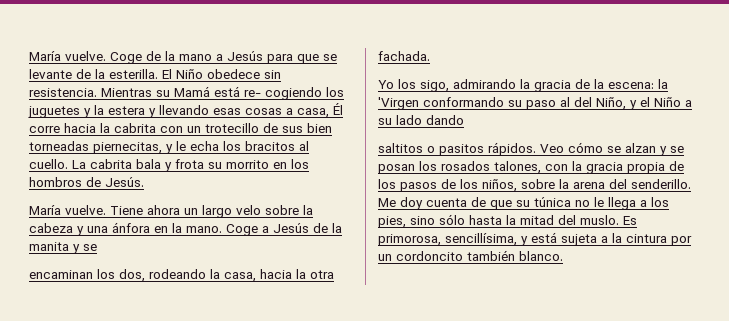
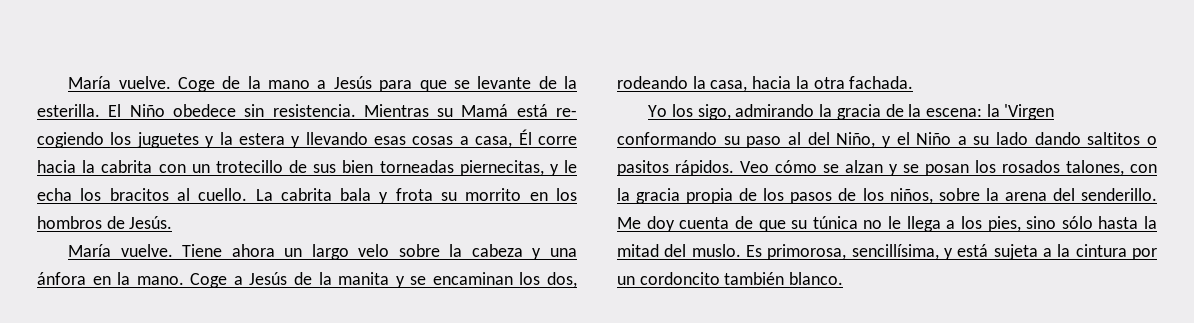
(97, 247) // -> (427, 280) none
(464, 120) // -> (1081, 138) none

